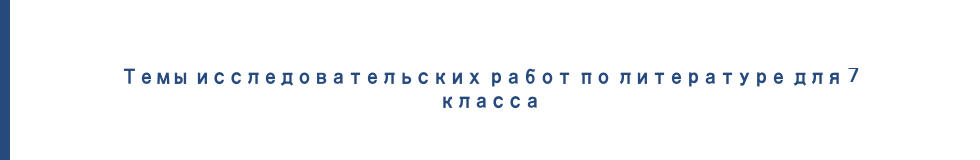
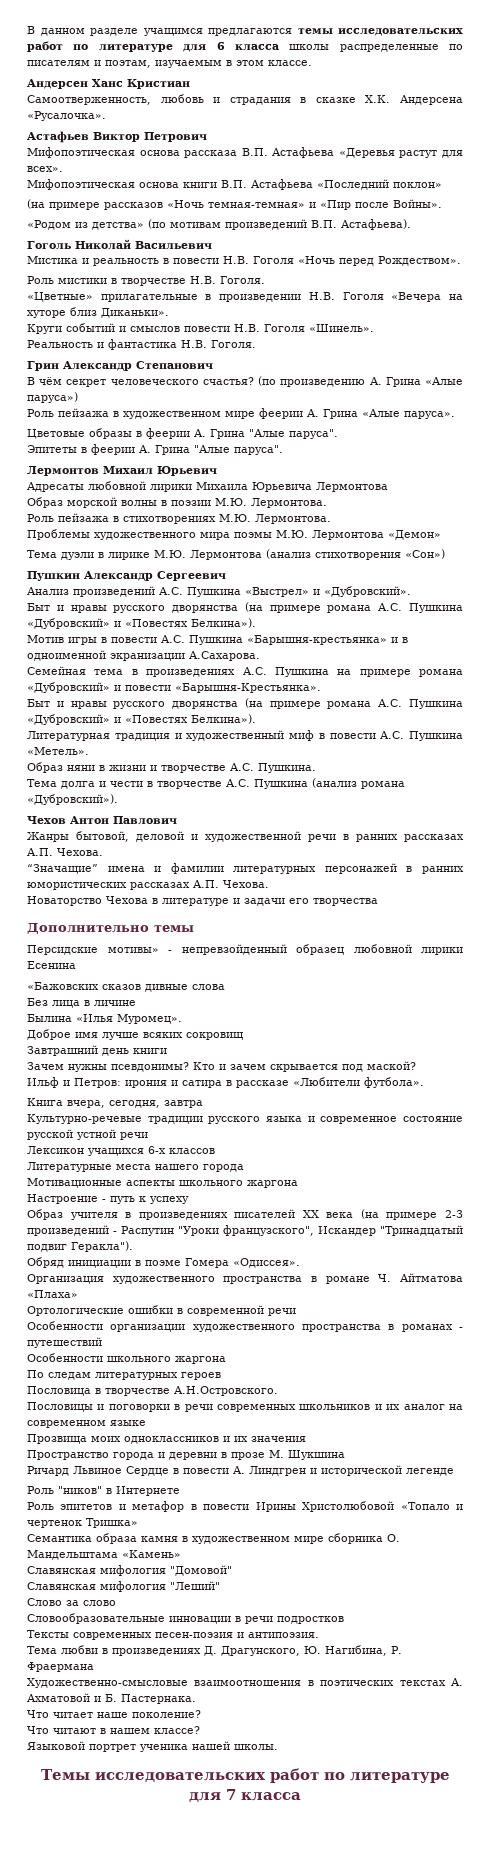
(121, 76) none -> [27,26,463,36] [27,41,463,52] [27,60,312,68] [27,79,190,89] [27,94,463,105] [27,111,106,121] [27,131,207,143] [27,147,463,158] [27,166,63,172] [27,179,442,190] [27,199,442,210] [27,219,411,230] [27,239,212,250] [27,256,461,266] [27,276,265,286] [27,292,464,302] [27,307,169,318] [27,323,374,334] [27,339,256,350] [27,361,213,371] [27,376,464,387] [27,392,78,403] [27,408,455,419] [27,428,338,439] [27,444,283,455] [27,466,217,476] [27,481,388,492] [27,497,327,508] [27,513,331,524] [27,529,441,540] [27,549,445,560] [27,571,226,581] [27,586,411,597] [27,602,463,613] [27,618,256,629] [27,635,408,645] [27,650,260,661] [27,666,463,677] [27,682,321,693] [27,698,463,709] [27,714,256,725] [27,730,463,741] [27,747,89,755] [27,762,316,773] [27,778,405,789] [27,794,118,805] [27,816,177,825] [27,831,464,842] [27,848,103,856] [27,863,464,874] [27,880,269,890] [27,896,378,906] [27,923,194,934] [27,944,463,955] [27,961,76,969] [27,982,225,992] [27,998,136,1008] [27,1014,182,1024] [27,1029,243,1040] [27,1045,167,1056] [27,1061,416,1072] [27,1077,424,1088] [27,1098,203,1108] [27,1114,464,1124] [27,1129,148,1140] [27,1146,215,1156] [27,1162,244,1172] [27,1178,298,1188] [27,1194,189,1204] [27,1209,463,1220] [27,1225,463,1236] [27,1241,133,1252] [27,1257,300,1268] [27,1273,464,1284] [27,1290,78,1298] [27,1305,296,1316] [27,1321,463,1332] [27,1337,102,1348] [27,1353,226,1364] [27,1370,221,1380] [27,1386,278,1396] [27,1402,463,1412] [27,1420,146,1428] [27,1434,306,1444] [27,1450,345,1460] [27,1465,454,1476] [27,1486,180,1496] [27,1501,464,1512] [27,1518,138,1528] [27,1533,400,1544] [27,1550,181,1560] [27,1565,232,1576] [27,1581,220,1592] [27,1598,116,1606] [27,1613,344,1624] [27,1630,319,1640] [27,1645,402,1656] [27,1662,94,1672] [27,1678,463,1688] [27,1693,196,1704] [27,1710,201,1718] [27,1726,200,1734] [27,1741,278,1752] В данном разделе учащимся предлагаются темы исследовательских работ по литературе для 6 класса школы распределенные по писателям и поэтам, изучаемым в этом классе. // Андерсен Ханс Кристиан // Самоотверженность, любовь и страдания в сказке Х.К. Андерсена «Русалочка». // Астафьев Виктор Петрович // Мифопоэтическая основа рассказа В.П. Астафьева «Деревья растут для всех». // Мифопоэтическая основа книги В.П. Астафьева «Последний поклон» // (на примере рассказов «Ночь темная-темная» и «Пир после Войны». // «Родом из детства» (по мотивам произведений В.П. Астафьева). // Гоголь Николай Васильевич // Мистика и реальность в повести Н.В. Гоголя «Ночь перед Рождеством». // Роль мистики в творчестве Н.В. Гоголя. // «Цветные» прилагательные в произведении Н.В. Гоголя «Вечера на хуторе близ Диканьки». // Круги событий и смыслов повести Н.В. Гоголя «Шинель». // Реальность и фантастика Н.В. Гоголя. // Грин Александр Степанович // В чём секрет человеческого счастья? (по произведению А. Грина «Алые паруса») // Роль пейзажа в художественном мире феерии А. Грина «Алые паруса». // Цветовые образы в феерии А. Грина "Алые паруса". // Эпитеты в феерии А. Грина "Алые паруса". // Лермонтов Михаил Юрьевич // Адресаты любовной лирики Михаила Юрьевича Лермонтова // Образ морской волны в поэзии М.Ю. Лермонтова. // Роль пейзажа в стихотворениях М.Ю. Лермонтова. // Проблемы художественного мира поэмы М.Ю. Лермонтова «Демон» // Тема дуэли в лирике М.Ю. Лермонтова (анализ стихотворения «Сон») // Пушкин Александр Сергеевич // Анализ произведений А.С. Пушкина «Выстрел» и «Дубровский». // Быт и нравы русского дворянства (на примере романа А.С. Пушкина «Дубровский» и «Повестях Белкина»). // Мотив игры в повести А.С. Пушкина «Барышня-крестьянка» и в одноименной экранизации А.Сахарова. // Семейная тема в произведениях А.С. Пушкина на примере романа «Дубровский» и повести «Барышня-Крестьянка». // Быт и нравы русского дворянства (на примере романа А.С. Пушкина «Дубровский» и «Повестях Белкина»). // Литературная традиция и художественный миф в повести А.С. Пушкина «Метель». // Образ няни в жизни и творчестве А.С. Пушкина. // Тема долга и чести в творчестве А.С. Пушкина (анализ романа «Дубровский»). // Чехов Антон Павлович // Жанры бытовой, деловой и художественной речи в ранних рассказах А.П. Чехова. // “Значащие” имена и фамилии литературных персонажей в ранних юмористических рассказах А.П. Чехова. // Новаторство Чехова в литературе и задачи его творчества // Дополнительно темы // Персидские мотивы» - непревзойденный образец любовной лирики Есенина // «Бажовских сказов дивные слова // Без лица в личине // Былина «Илья Муромец». // Доброе имя лучше всяких сокровищ // Завтрашний день книги // Зачем нужны псевдонимы? Кто и зачем скрывается под маской? // Ильф и Петров: ирония и сатира в рассказе «Любители футбола». // Книга вчера, сегодня, завтра // Культурно-речевые традиции русского языка и современное состояние русской устной речи // Лексикон учащихся 6-х классов // Литературные места нашего города // Мотивационные аспекты школьного жаргона // Настроение - путь к успеху // Образ учителя в произведениях писателей XX века (на примере 2-3 произведений - Распутин "Уроки французского", Искандер "Тринадцатый подвиг Геракла"). // Обряд инициации в поэме Гомера «Одиссея». // Организация художественного пространства в романе Ч. Айтматова «Плаха» // Ортологические ошибки в современной речи // Особенности организации художественного пространства в романах - путешествий // Особенности школьного жаргона // По следам литературных героев // Пословица в творчестве А.Н.Островского. // Пословицы и поговорки в речи современных школьников и их аналог на современном языке // Прозвища моих одноклассников и их значения // Пространство города и деревни в прозе М. Шукшина // Ричард Львиное Сердце в повести А. Линдгрен и исторической легенде // Роль "ников" в Интернете // Роль эпитетов и метафор в повести Ирины Христолюбовой «Топало и чертенок Тришка» // Семантика образа камня в художественном мире сборника О. Мандельштама «Камень» // Славянская мифология "Домовой" // Славянская мифология "Леший" // Слово за слово // Словообразовательные инновации в речи подростков // Тексты современных песен-поэзия и антипоэзия. // Тема любви в произведениях Д. Драгунского, Ю. Нагибина, Р. Фраермана // Художественно-смысловые взаимоотношения в поэтических текстах А. Ахматовой и Б. Пастернака. // Что читает наше поколение? // Что читают в нашем классе? // Языковой портрет ученика нашей школы. //

